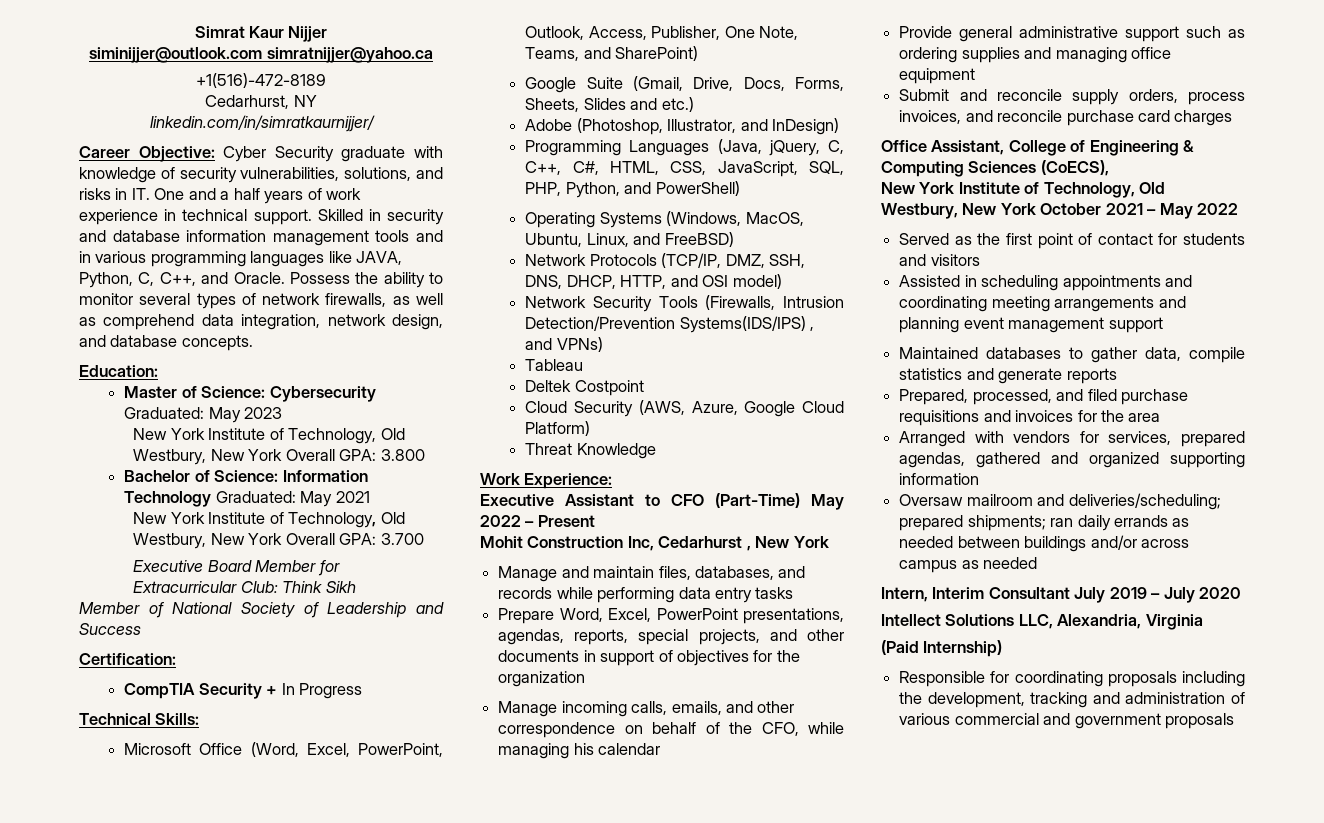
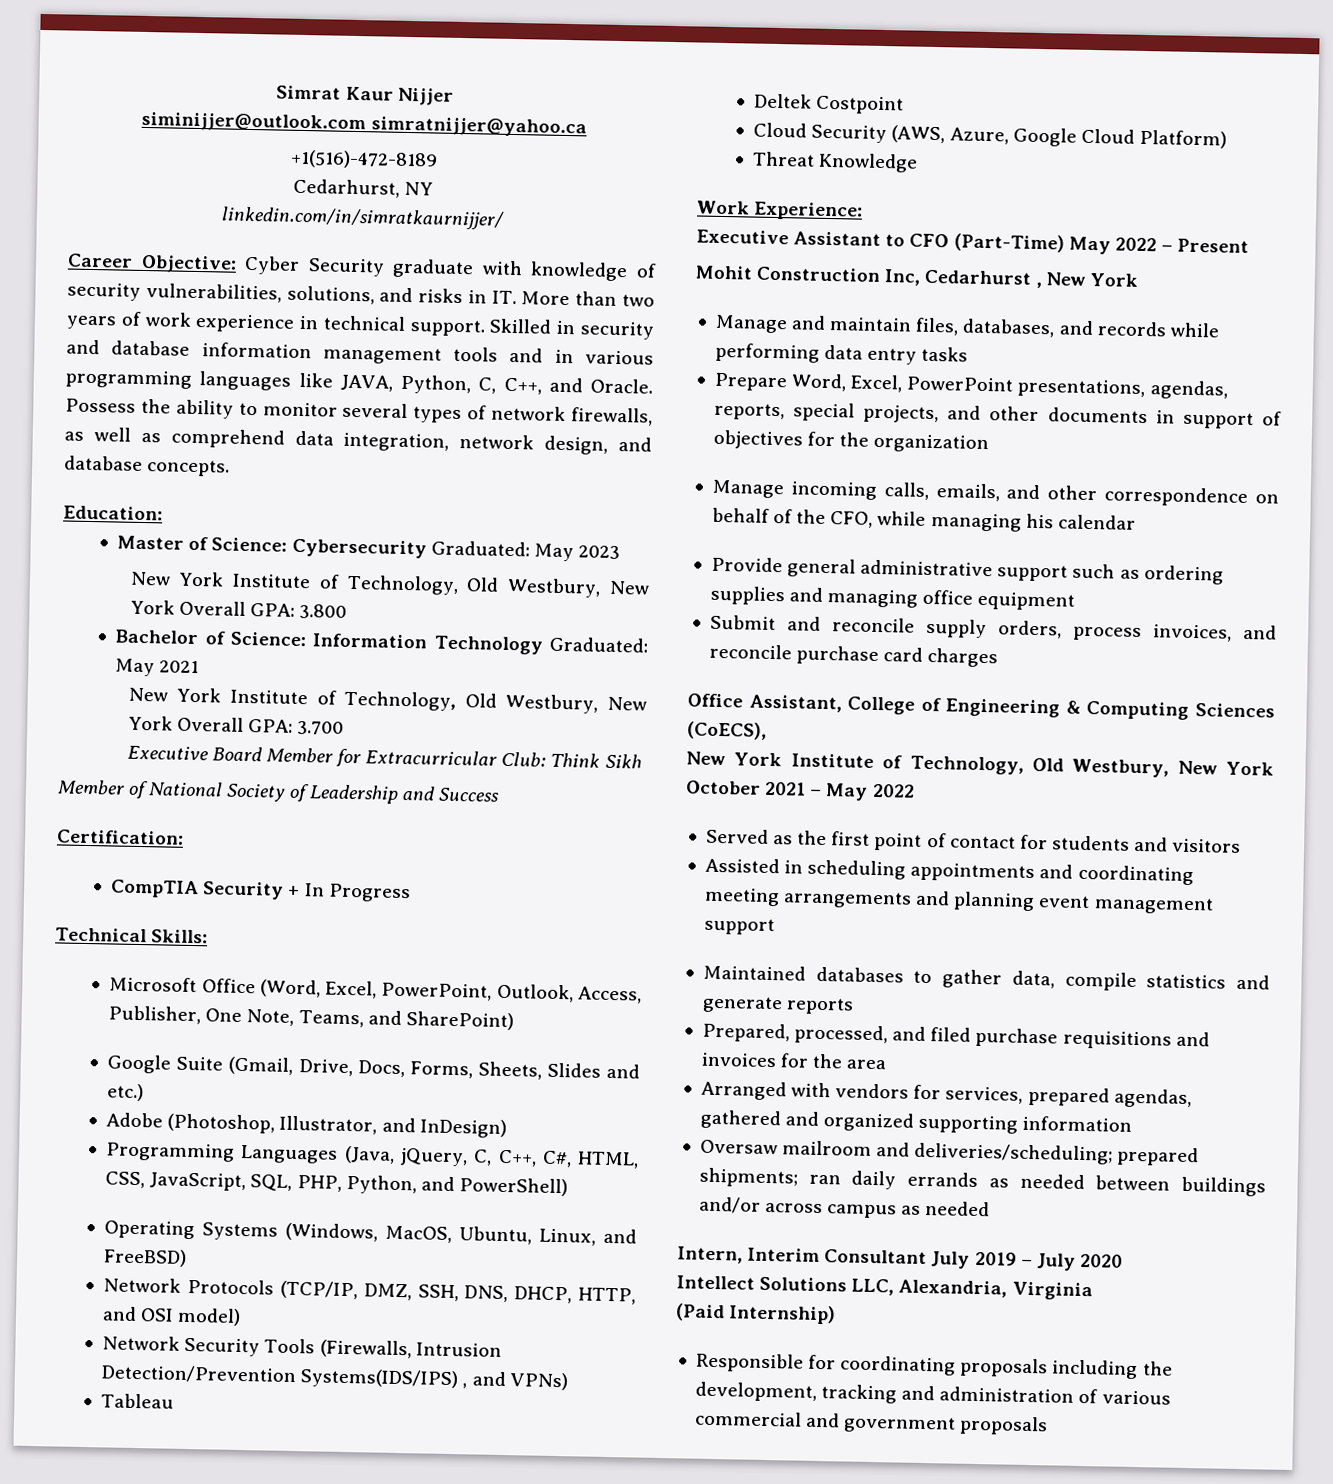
[154,188,260,200] One and a half -> [521,291,656,307] More than two

